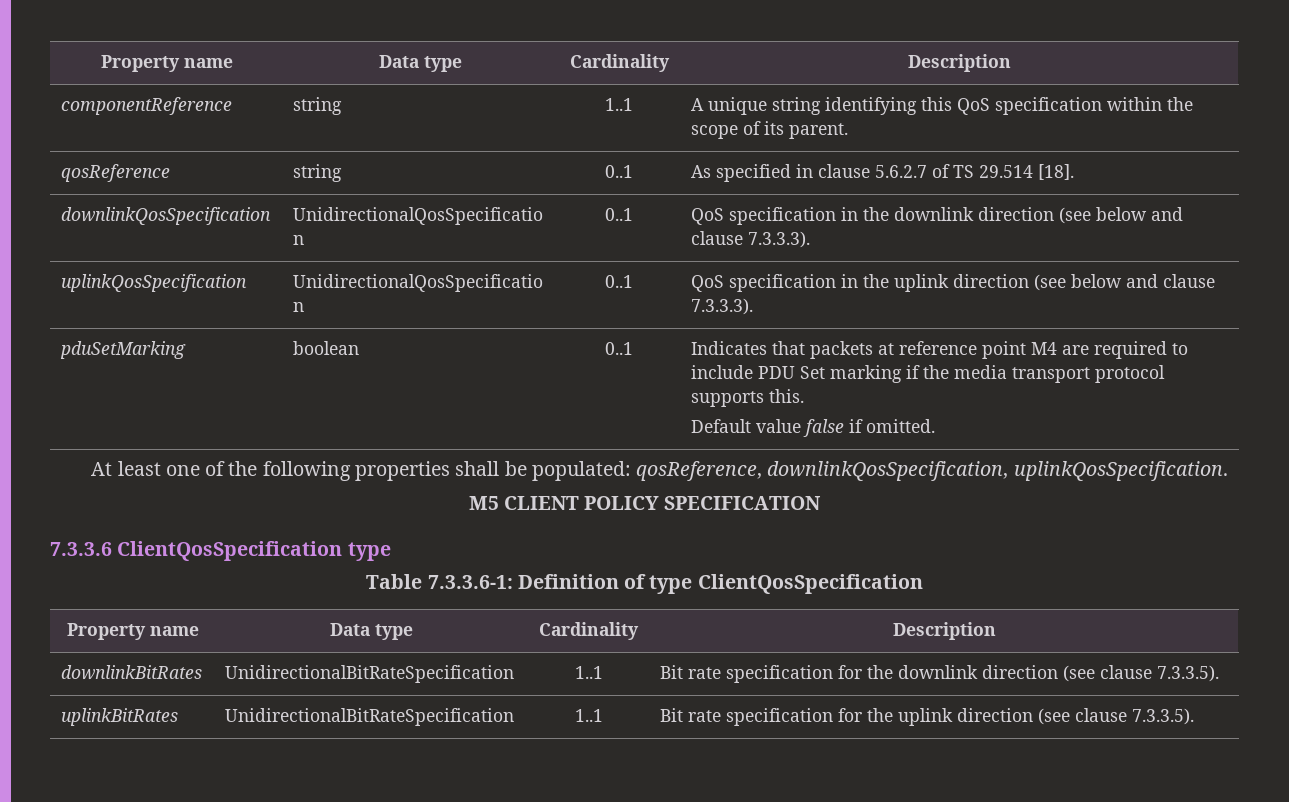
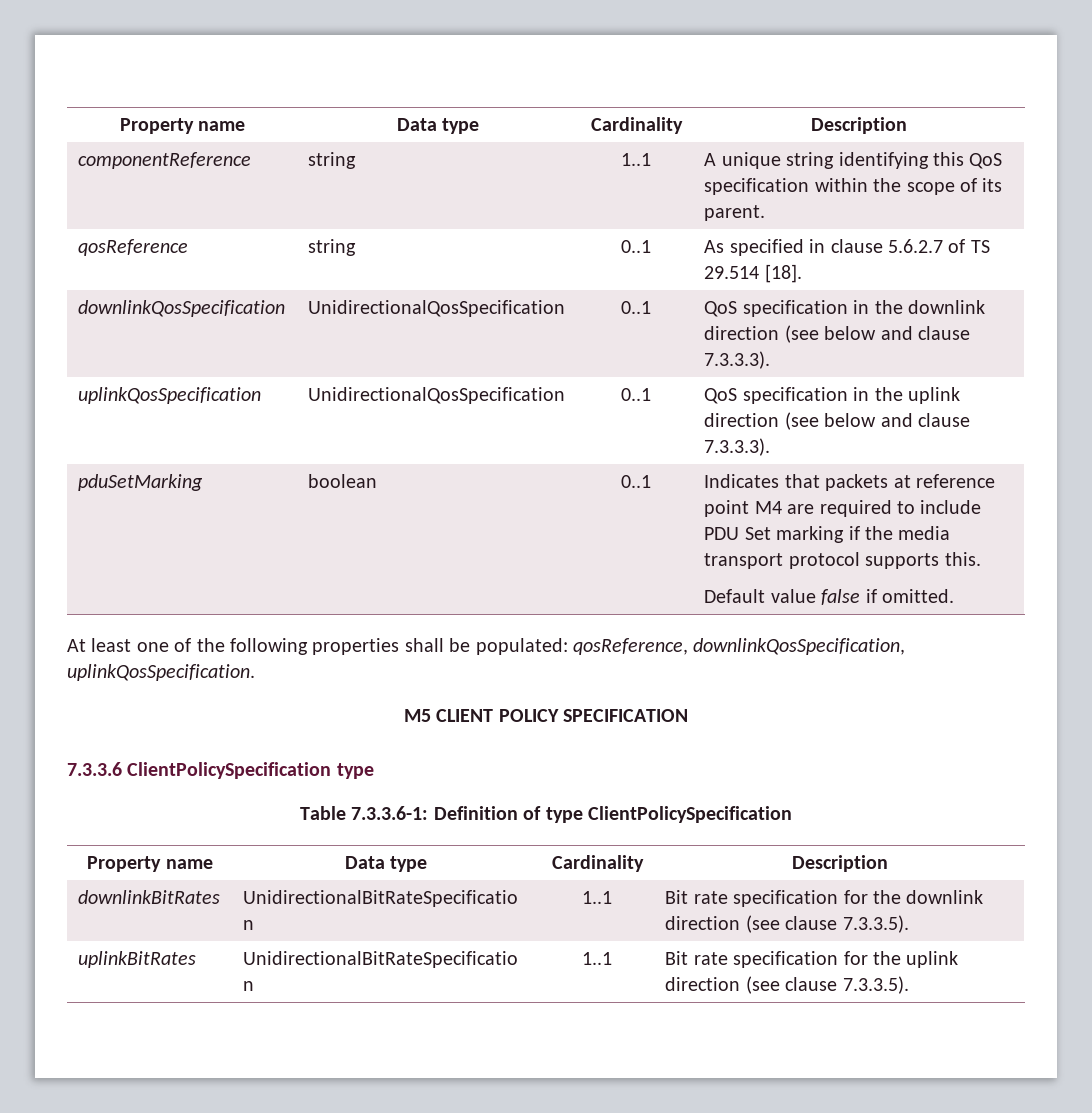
[117,541,343,561] ClientQosSpecification -> [127,762,332,779] ClientPolicySpecification
[697,574,923,594] ClientQosSpecification -> [587,806,792,823] ClientPolicySpecification

